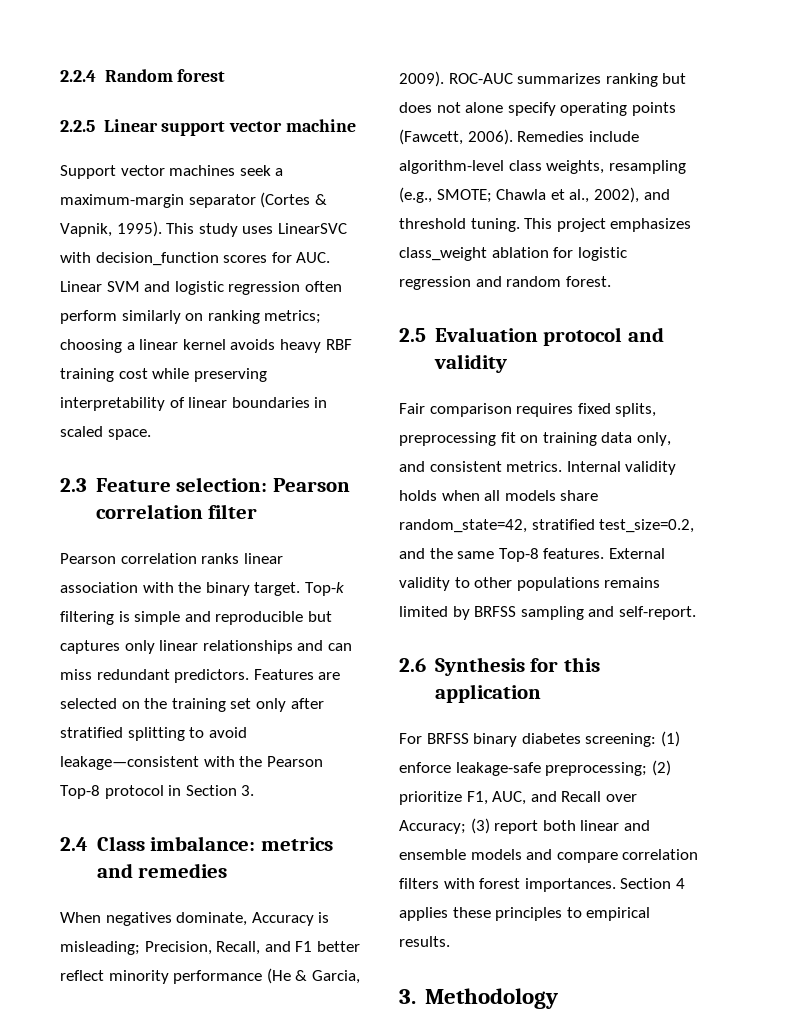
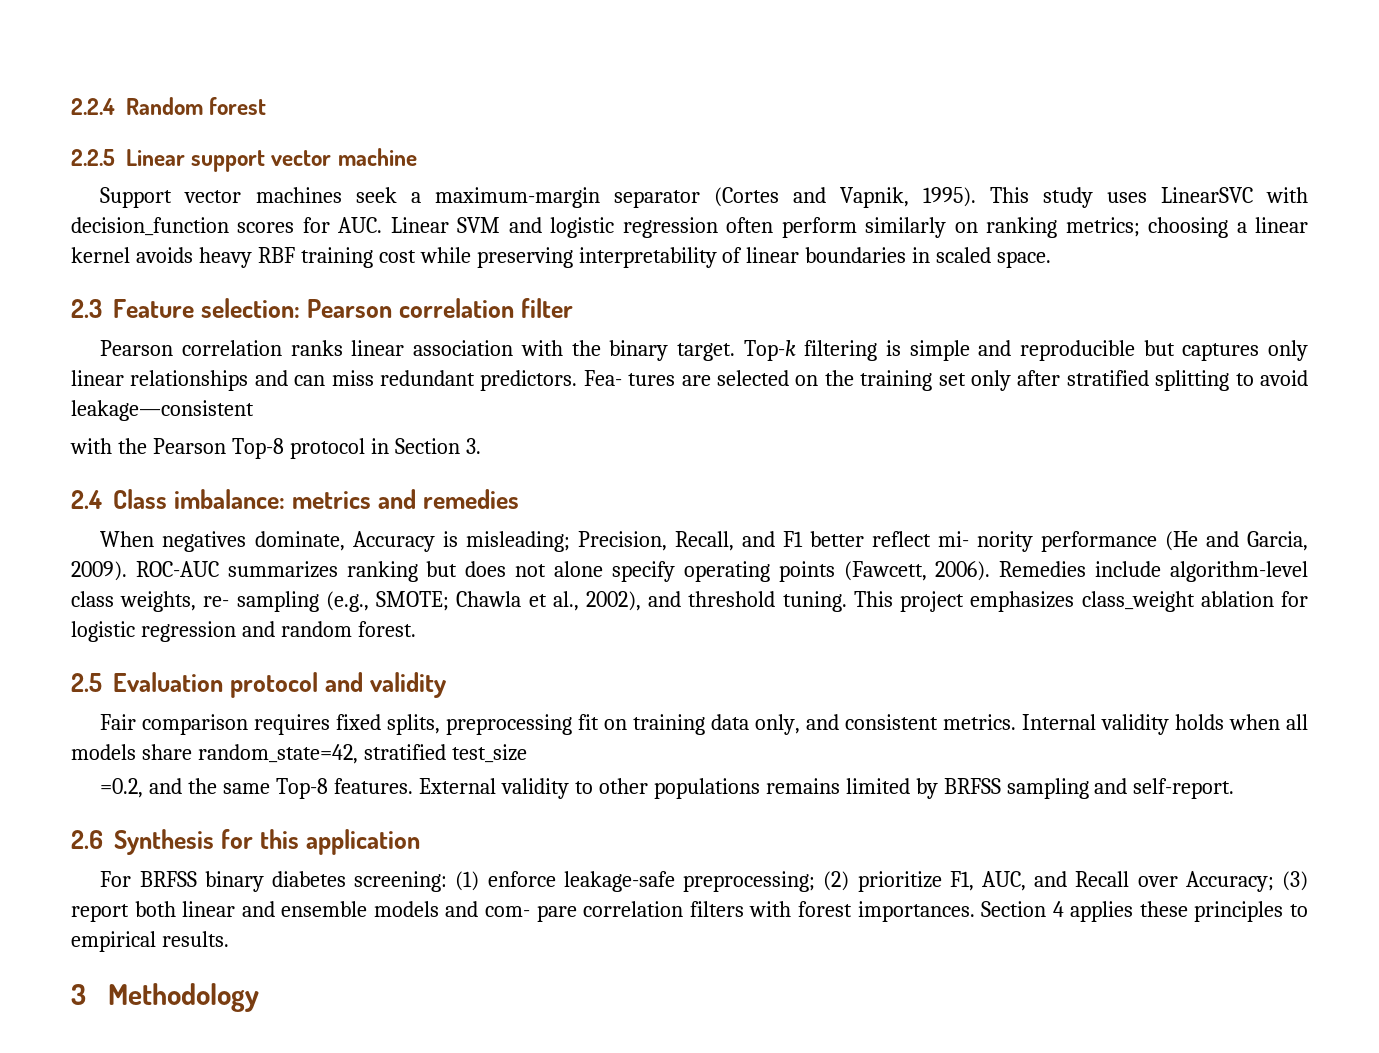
[314,194,327,205] & -> [792,187,826,203] and
[253,669,314,680] Features -> [583,370,676,386] Fea- tures
(199, 763) none -> (254, 410) //
[108,970,169,984] minority -> [937,531,1033,552] mi- nority
[295,970,308,981] & -> [1205,531,1239,547] and
[608,160,686,174] resampling -> [203,591,319,612] re- sampling
[599,519,695,533] test_size=0.2, -> [451,744,527,763] [100,778,144,798] test_size // =0.2,
[556,852,618,863] compare -> [485,905,577,922] com- pare
[399,989,416,1004] 3. -> [71,984,86,1005] 3

